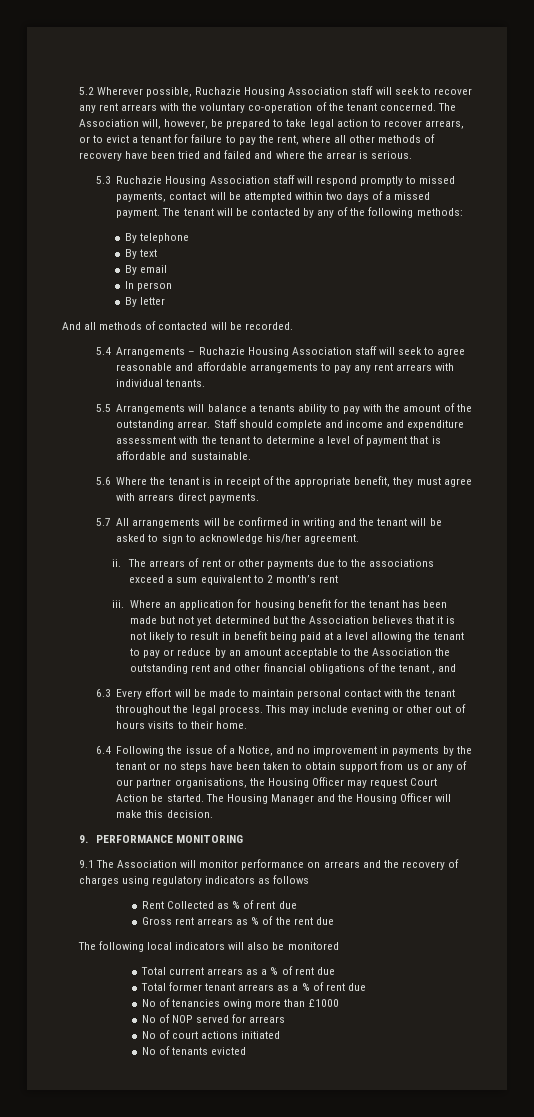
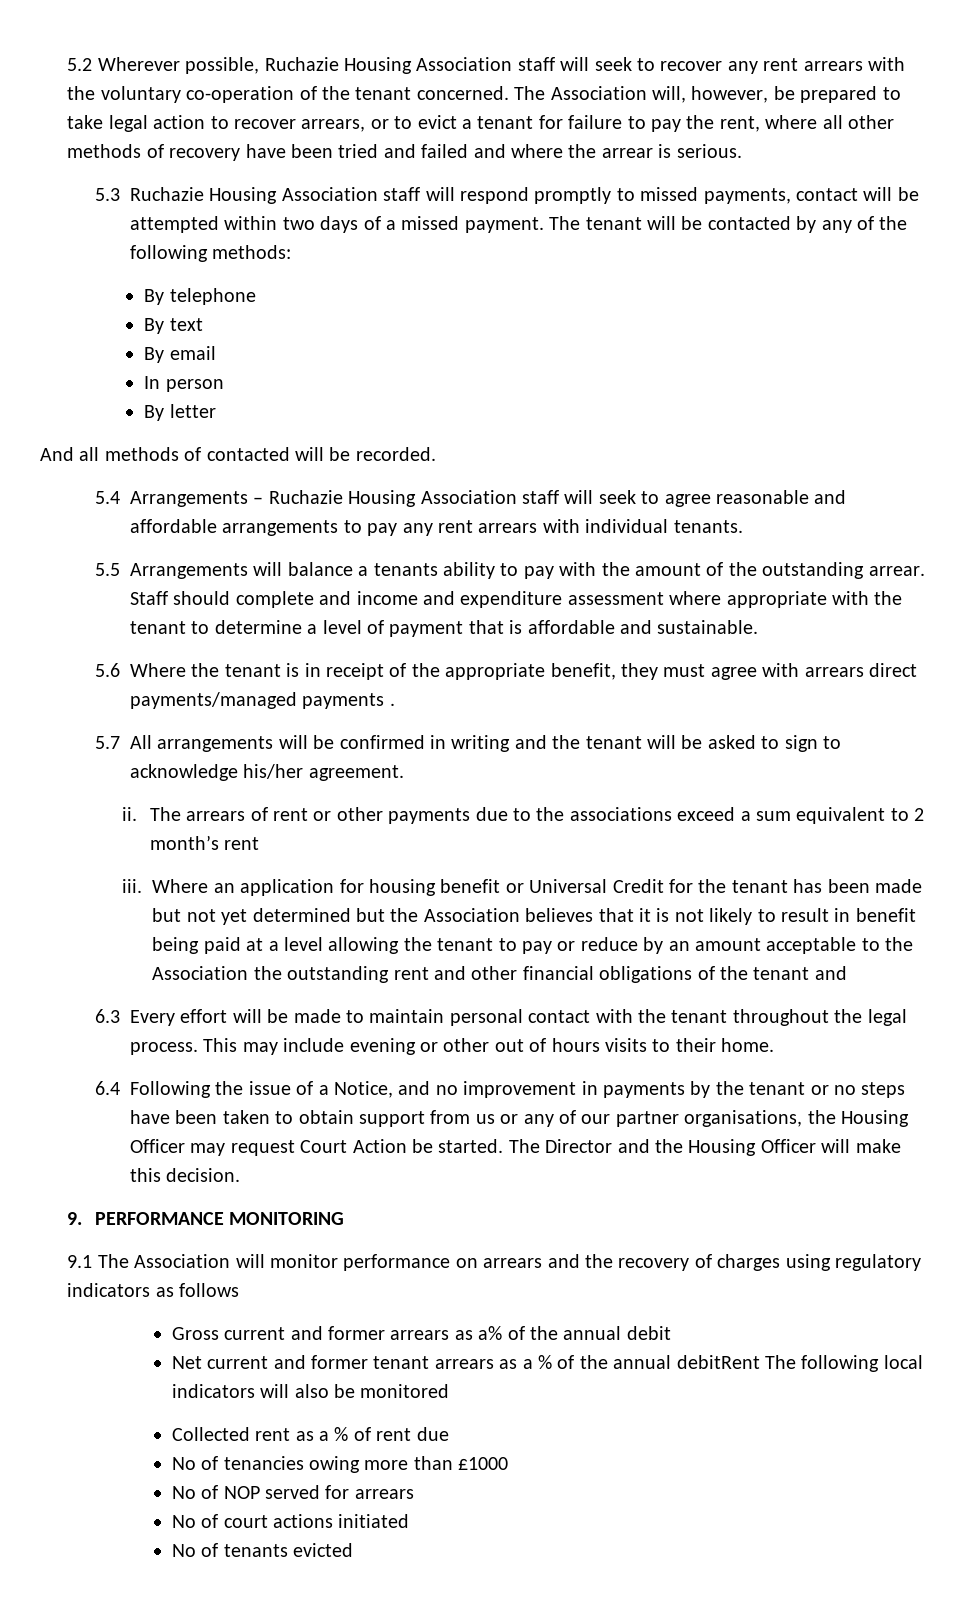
(177, 440) none -> [669,591,827,608] where appropriate
[208,493,259,503] payments. -> [129,692,395,709] payments/managed payments .
(331, 603) none -> [505,879,664,893] or Universal Credit
[432,671,436,674] , -> (810, 973) none
[226,794,314,804] Housing Manager -> [545,1139,613,1153] Director
[141,900,297,909] [141,917,249,925] Rent Collected as % of rent due // Gross rent arrears as -> [171,1326,671,1340] [171,1355,533,1369] Gross current and former arrears as a% of the annual debit // Net current and former tenant arrears as a
[293,917,334,925] rent due // -> [613,1355,760,1369] annual debitRent
[140,966,335,975] [140,982,275,991] Total current arrears as a % of rent due // Total former tenant arrears -> [171,1427,291,1441] Collected rent

